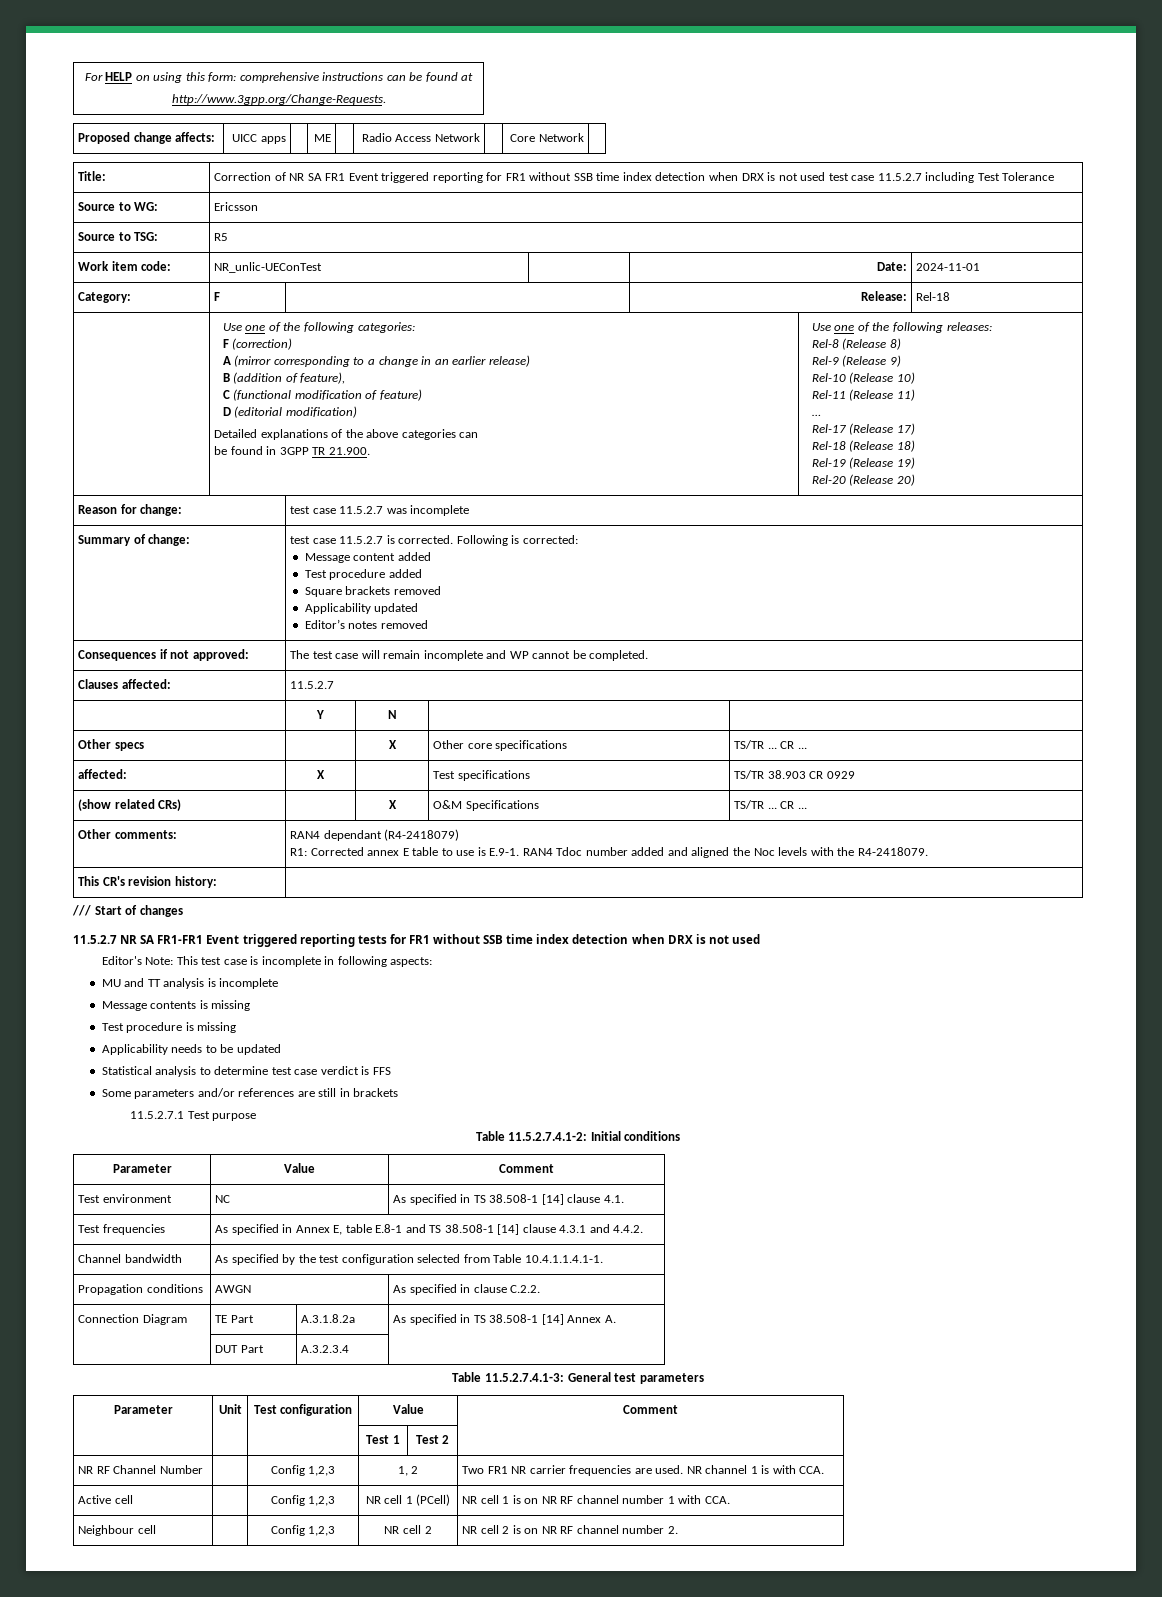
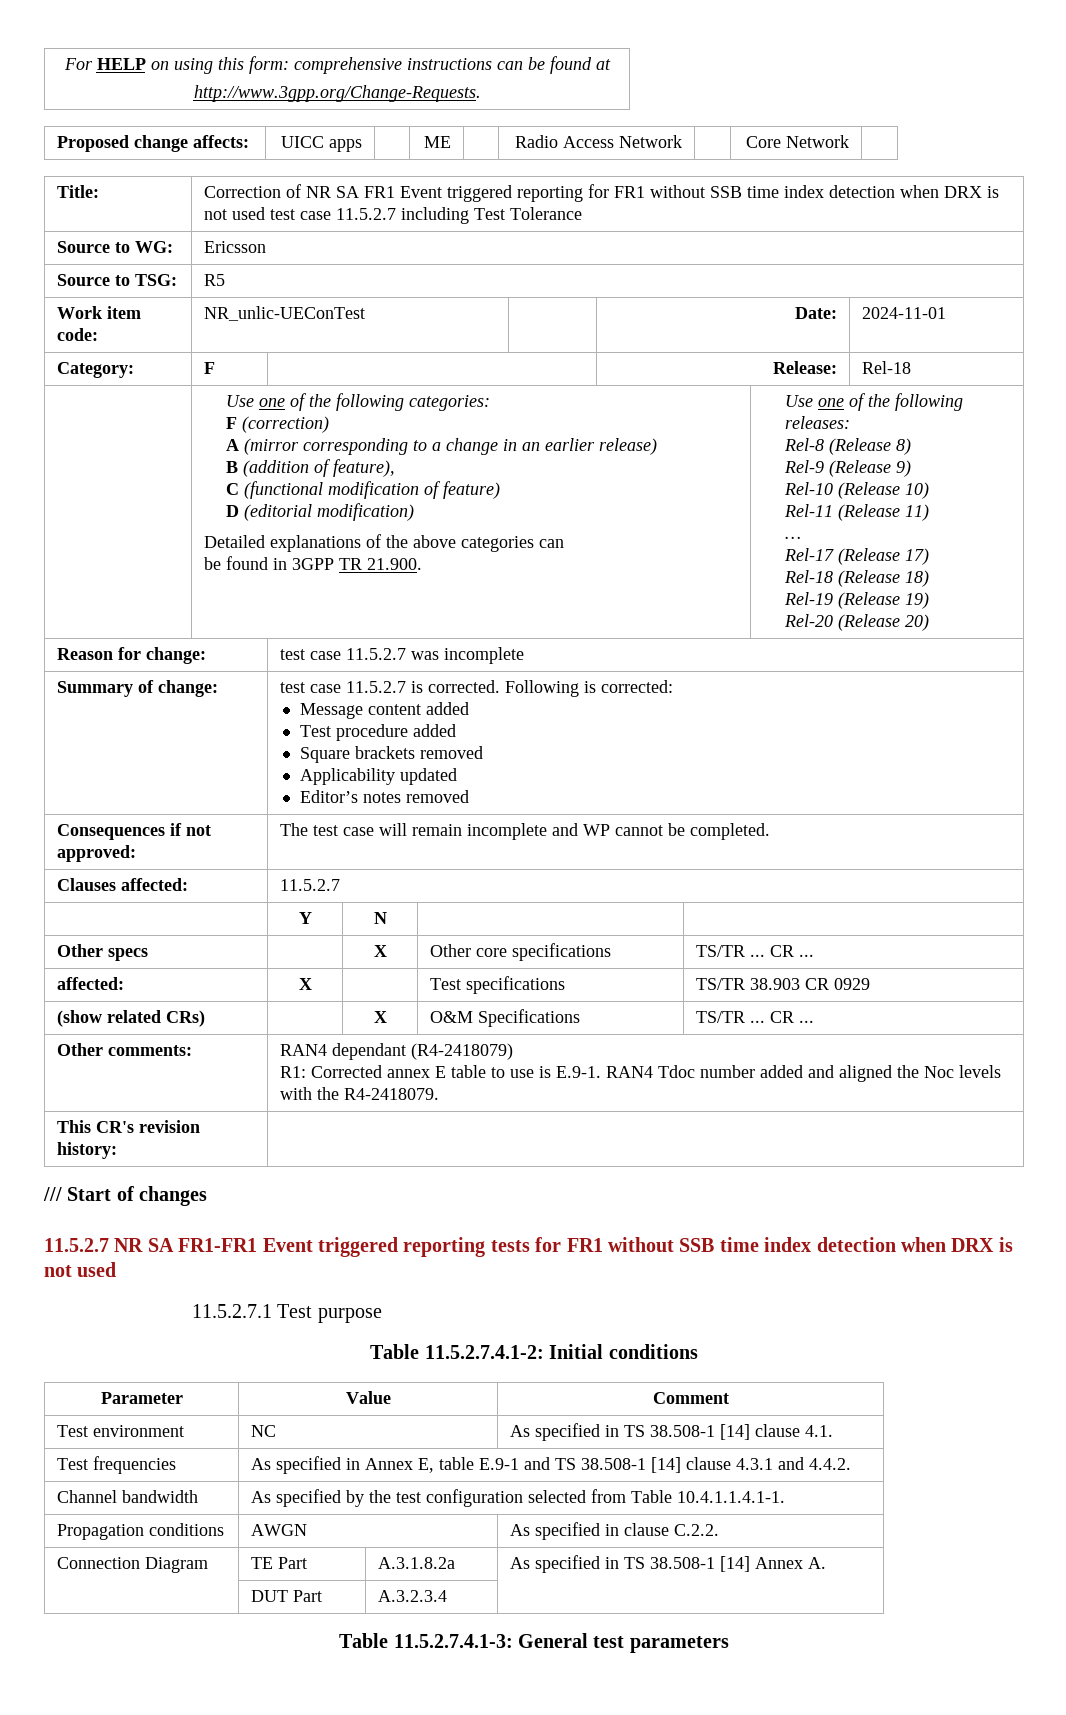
[101,956,433,967] [101,978,279,989] [101,1000,251,1011] [101,1022,237,1033] [101,1044,281,1055] [101,1066,391,1077] [101,1088,399,1099] // Editor's Note: This test case is incomplete in following aspects: // MU and TT analysis is incomplete // Message contents is missing // Test procedure is missing // Applicability needs to be updated // Statistical analysis to determine test case verdict is FFS // Some parameters and/or references are still in brackets -> (117, 1269) none
[375,1224,403,1233] E.8-1 -> [478,1458,519,1470] E.9-1
[113,1405,173,1414] [218,1404,242,1414] [253,1404,353,1416] [392,1404,424,1414] [623,1405,678,1414] [366,1435,400,1444] [415,1435,450,1444] [78,1465,203,1474] [270,1465,336,1476] [397,1466,419,1476] [462,1465,825,1476] [78,1495,133,1504] [270,1495,336,1506] [365,1494,451,1506] [462,1495,730,1504] [78,1525,156,1536] [270,1525,336,1536] [384,1525,432,1534] [462,1525,678,1534] // Parameter | Unit | Test configuration | Value | Comment // | | | Test 1 | Test 2 | // NR RF Channel Number | | Config 1,2,3 | 1, 2 | Two FR1 NR carrier frequencies are used. NR channel 1 is with CCA. // Active cell | | Config 1,2,3 | NR cell 1 (PCell) | NR cell 1 is on NR RF channel number 1 with CCA. // Neighbour cell | | Config 1,2,3 | NR cell 2 | NR cell 2 is on NR RF channel number 2. -> (729, 1644) none

